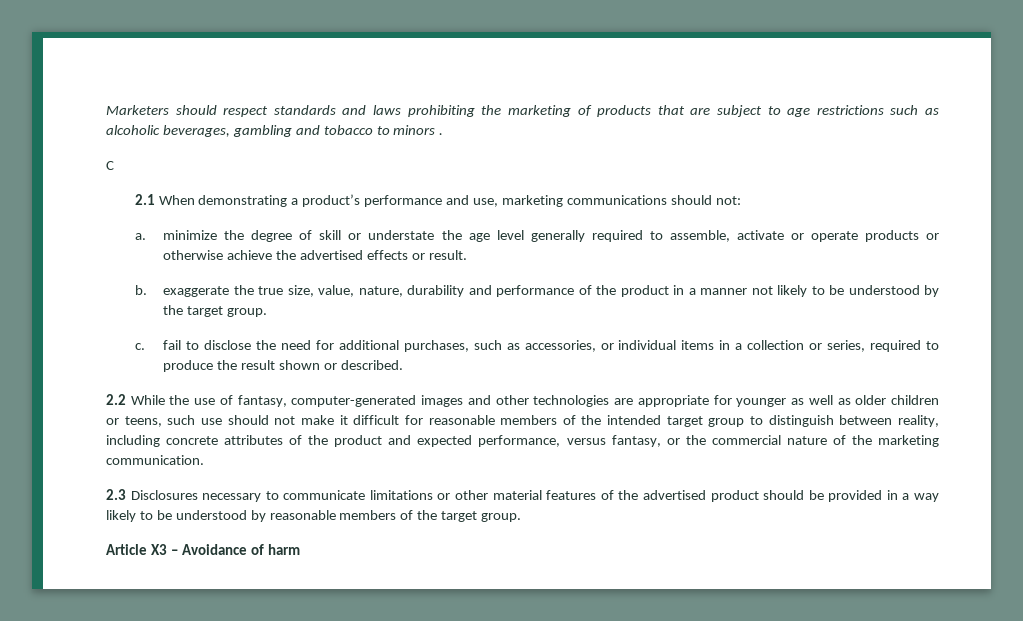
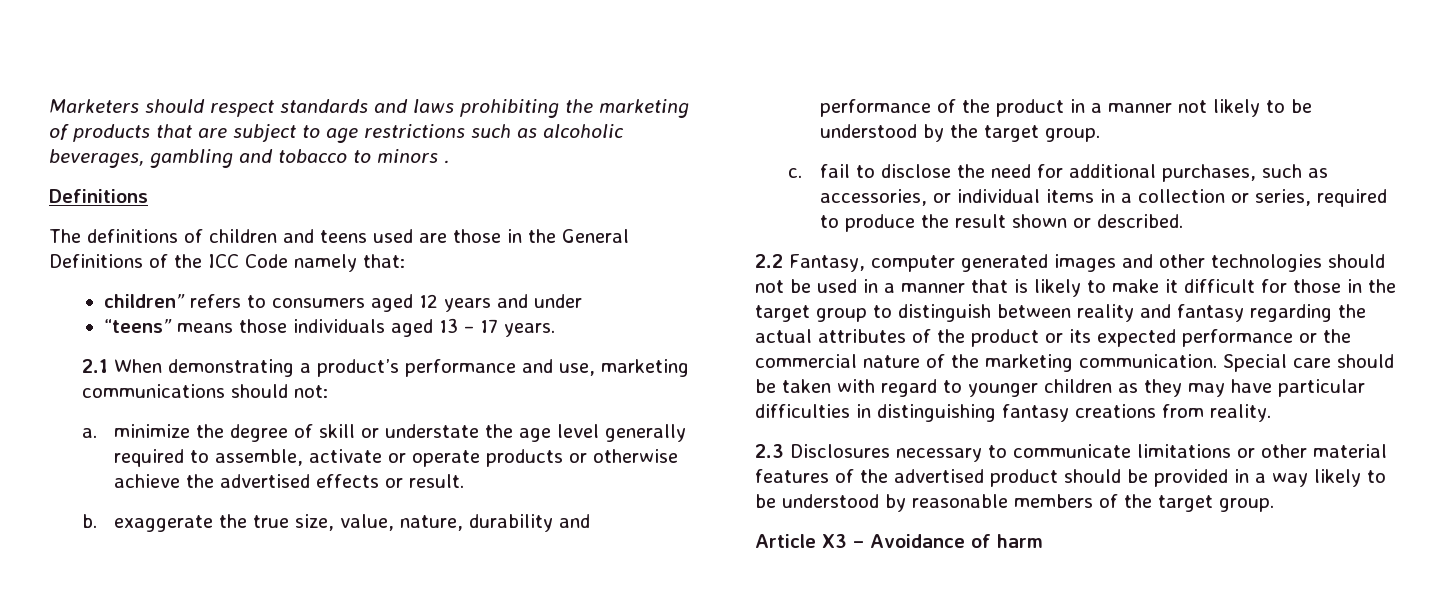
[106,161,114,170] C -> [49,189,148,203] [49,229,629,243] [49,254,405,272] [104,294,583,312] [104,318,556,337] Definitions // The definitions of children and teens used are those in the General Definitions of the ICC Code namely that: // children” refers to consumers aged 12 years and under // “teens” means those individuals aged 13 – 17 years.
[130,395,939,407] [106,415,662,427] While the use of fantasy, computer-generated images and other technologies are appropriate for younger as well as older children or teens, such use should not make it difficult for reasonable members of the intended -> [789,254,1385,272] [755,279,1396,297] Fantasy, computer generated images and other technologies should not be used in a manner that is likely to make it difficult for those in the
[897,415,939,427] [106,435,661,447] reality, including concrete attributes of the product and expected performance, versus fantasy, -> [1077,304,1366,322] [755,329,1293,347] reality and fantasy regarding the actual attributes of the product or its expected performance
(204, 460) none -> [1223,354,1394,372] [755,379,1365,397] [755,404,1271,422] Special care should be taken with regard to younger children as they may have particular difficulties in distinguishing fantasy creations from reality.

